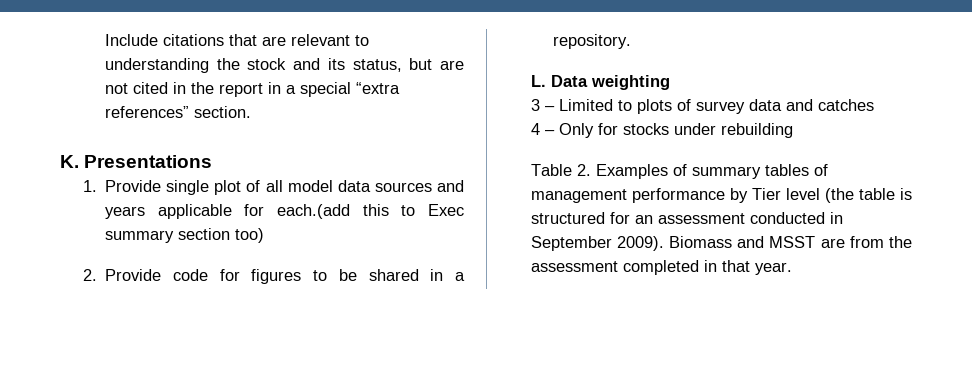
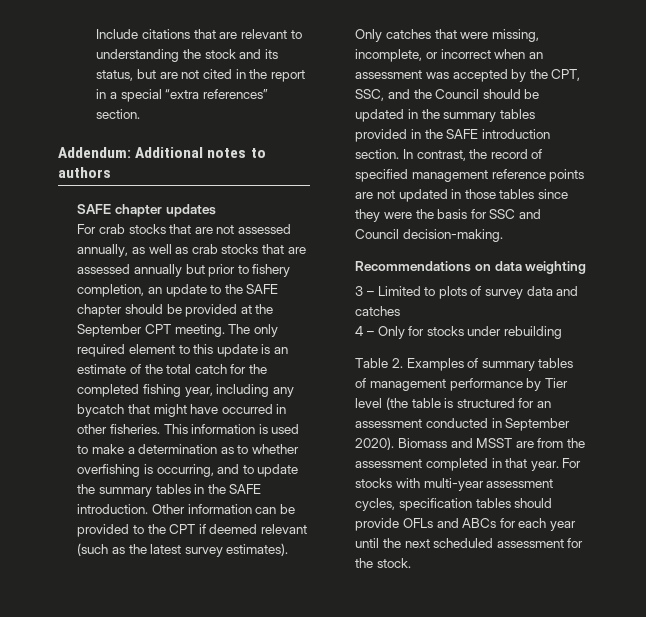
[60,155,213,168] [82,180,464,195] [105,204,465,219] [105,228,265,243] [82,269,466,284] [553,34,632,49] [530,75,588,87] K. Presentations // 1. Provide single plot of all model data sources and years applicable for each.(add this to Exec summary section too) // 2. Provide code for figures to be shared in a repository. // L. Data -> [58,147,266,158] [58,167,111,178] [77,204,216,217] [77,224,292,234] [77,244,306,257] [77,264,291,277] [77,284,279,297] [77,304,274,317] [77,324,278,337] [77,344,289,357] [77,364,268,374] [77,384,294,397] [77,404,287,417] [77,424,300,434] [77,444,300,454] [77,464,299,477] [77,484,262,497] [77,504,295,514] [77,524,308,537] [77,543,289,557] [355,29,539,42] [355,49,543,62] [355,69,581,82] [355,89,540,101] [355,109,535,122] [355,129,550,142] [355,149,543,161] [355,169,585,182] [355,189,569,202] [355,209,542,222] [355,229,503,242] [355,261,522,272] Addendum: Additional notes to authors // SAFE chapter updates // For crab stocks that are not assessed annually, as well as crab stocks that are assessed annually but prior to fishery completion, an update to the SAFE chapter should be provided at the September CPT meeting. The only required element to this update is an estimate of the total catch for the completed fishing year, including any bycatch that might have occurred in other fisheries. This information is used to make a determination as to whether overfishing is occurring, and to update the summary tables in the SAFE introduction. Other information can be provided to the CPT if deemed relevant (such as the latest survey estimates). Only catches that were missing, incomplete, or incorrect when an assessment was accepted by the CPT, SSC, and the Council should be updated in the summary tables provided in the SAFE introduction section. In contrast, the record of specified management reference points are not updated in those tables since they were the basis for SSC and Council decision-making. // Recommendations on data
[616,236,664,251] 2009). -> [355,437,395,450] 2020).
(792, 268) none -> [562,458,582,468] [355,478,554,491] [355,498,553,511] [355,518,577,531] [355,538,584,548] [355,558,411,568] For stocks with multi-year assessment cycles, specification tables should provide OFLs and ABCs for each year until the next scheduled assessment for the stock.

